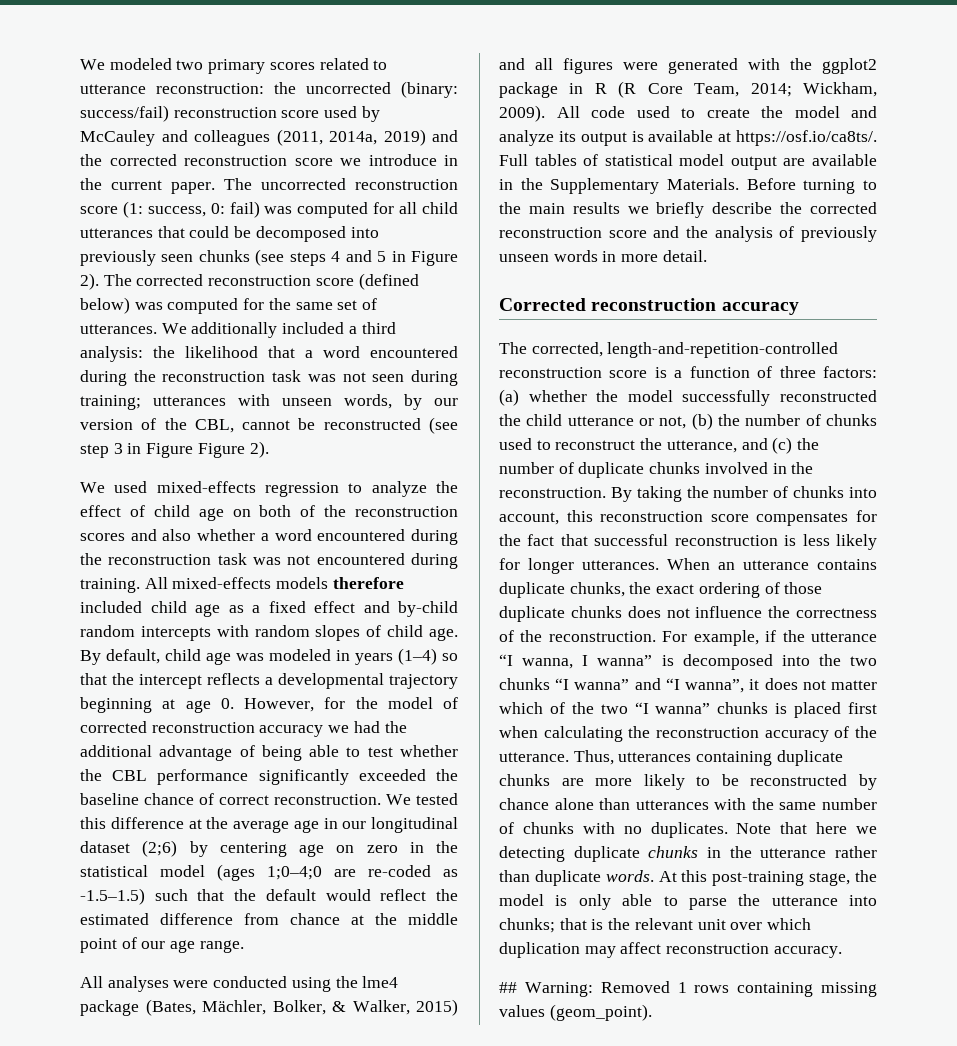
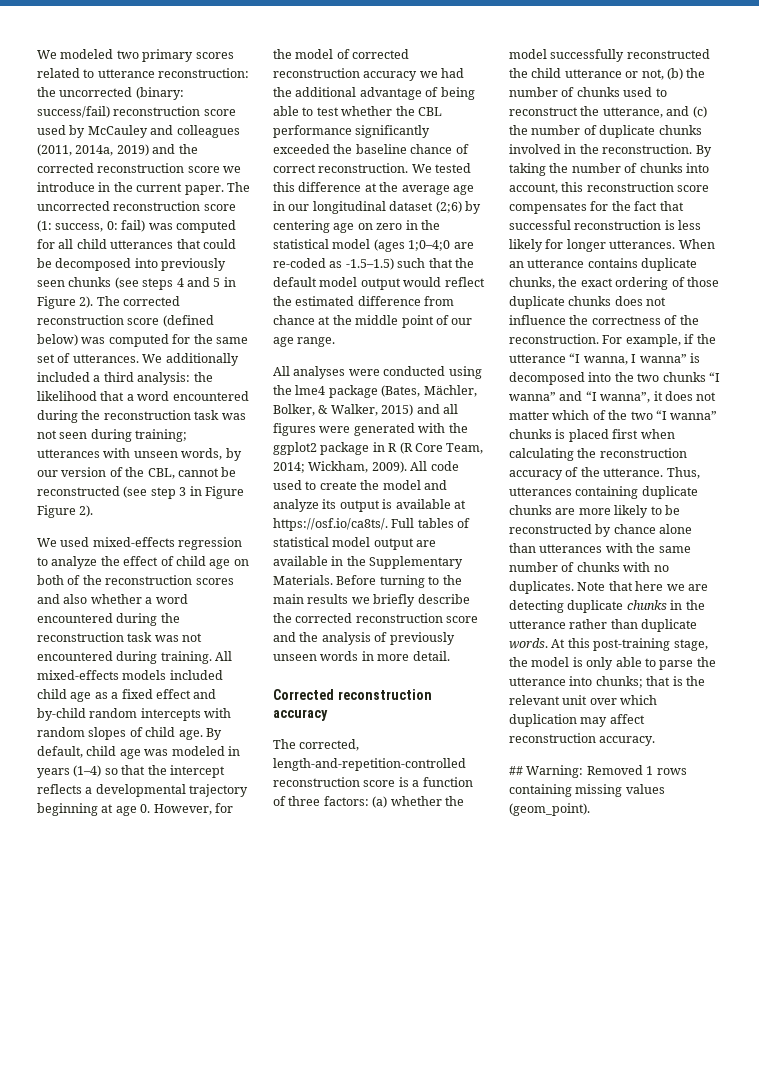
[332,577,404,589] therefore -> (167, 675) none
(316, 895) none -> [319,277,401,290] model output
(877, 830) none -> [687,584,708,591] are

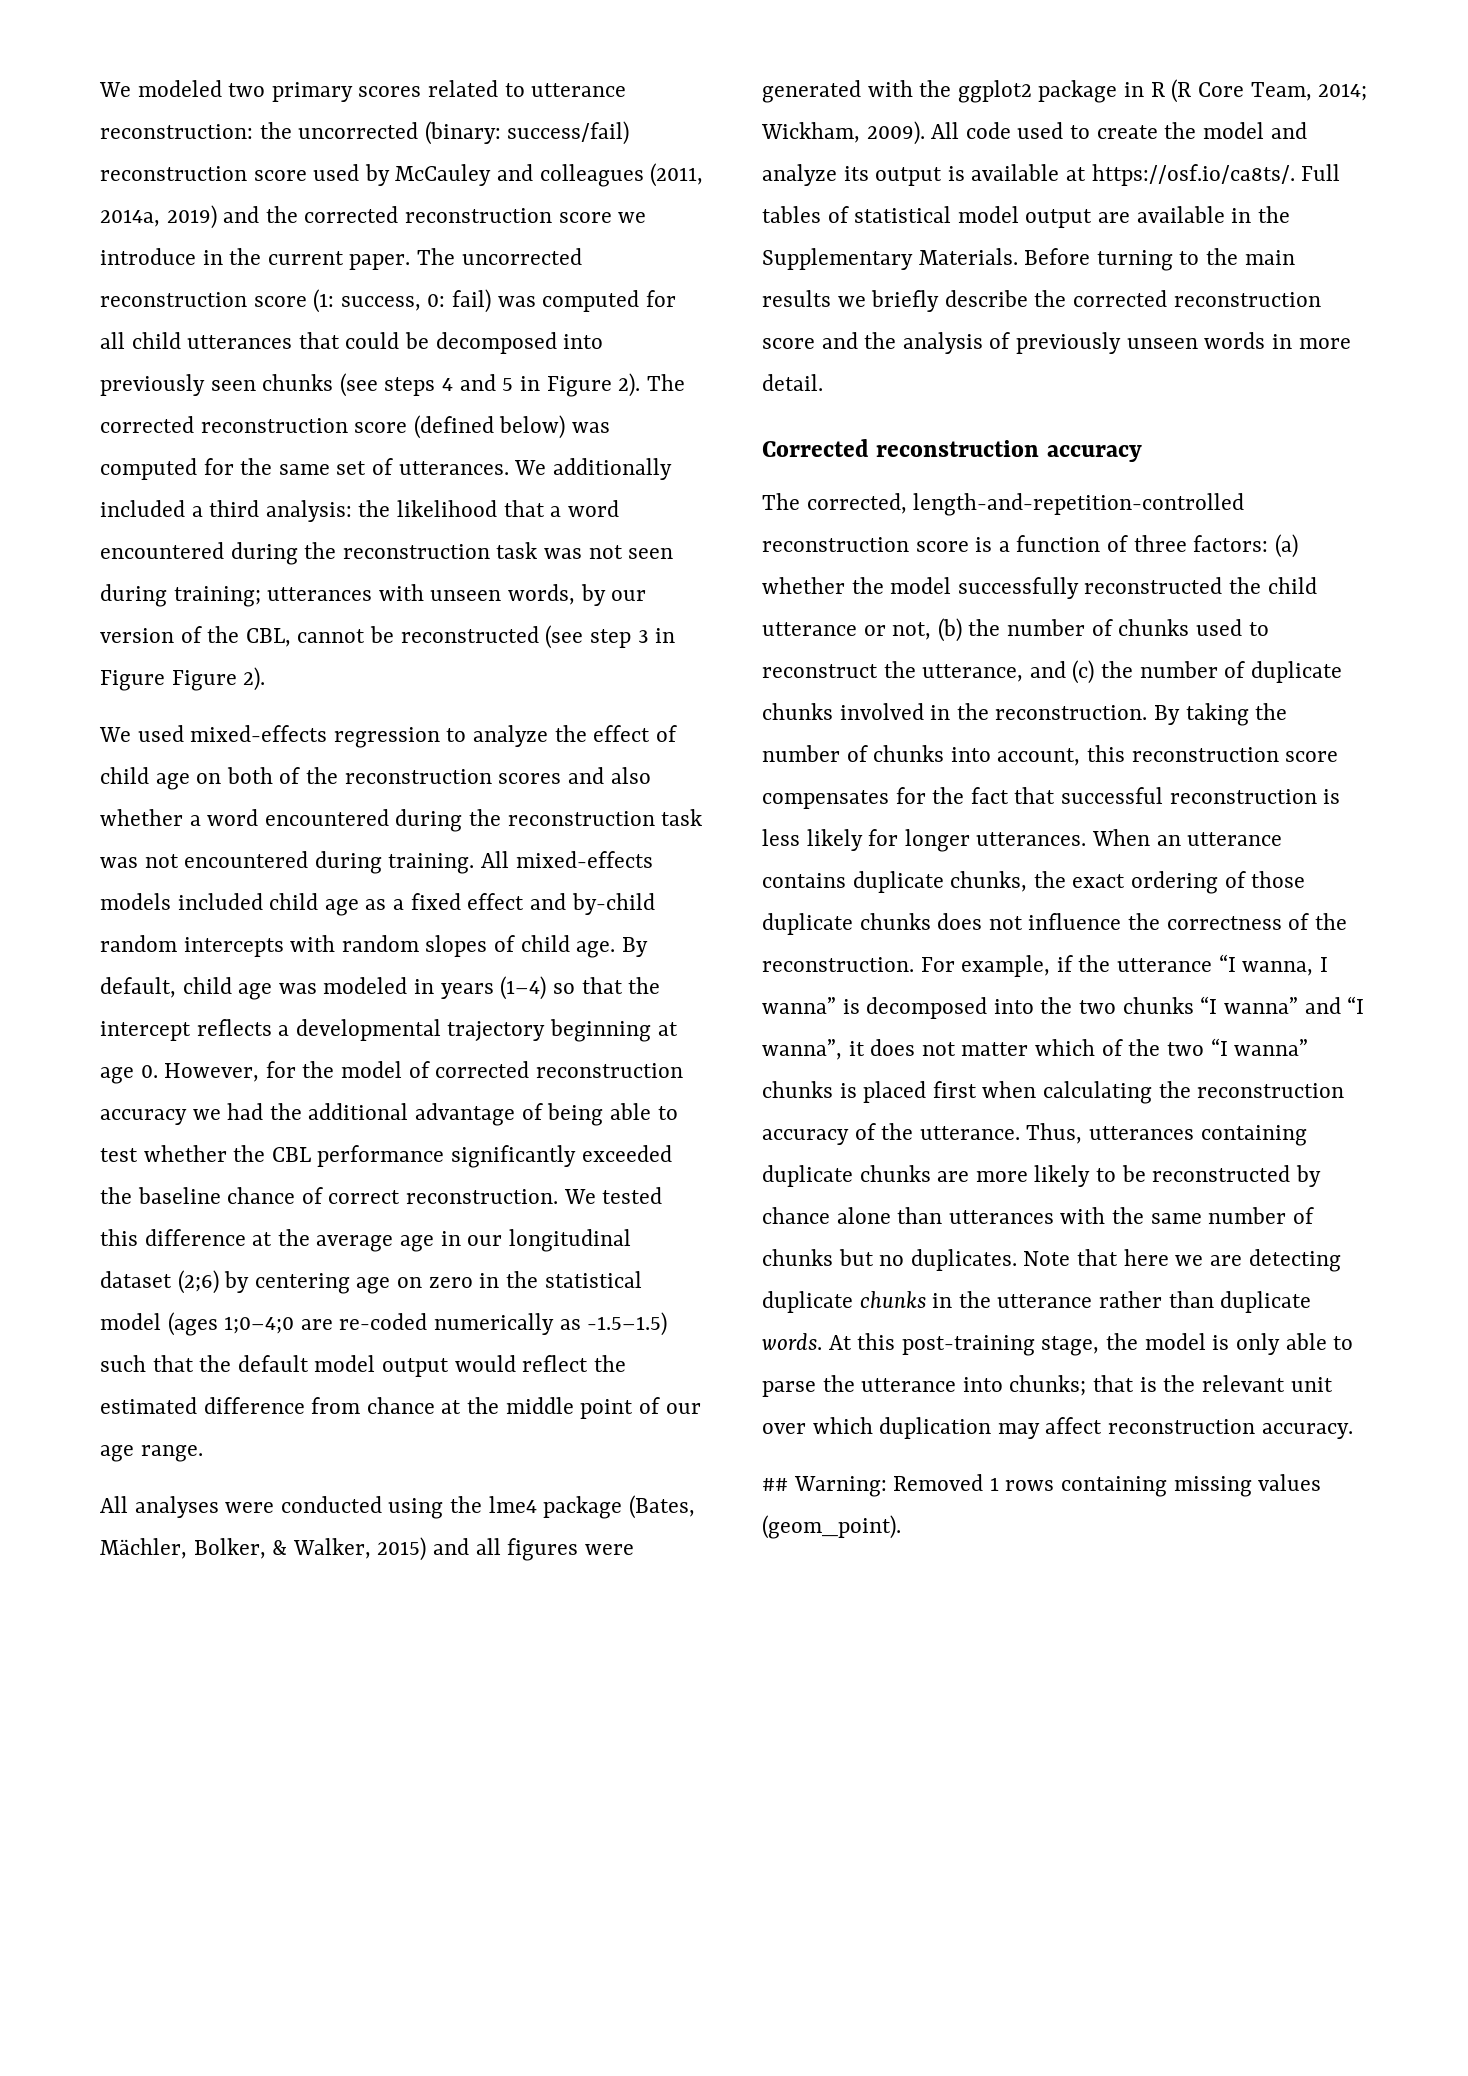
(326, 263) none -> [434,1313,555,1335] numerically
[623,562,651,572] with -> [838,1249,874,1266] but

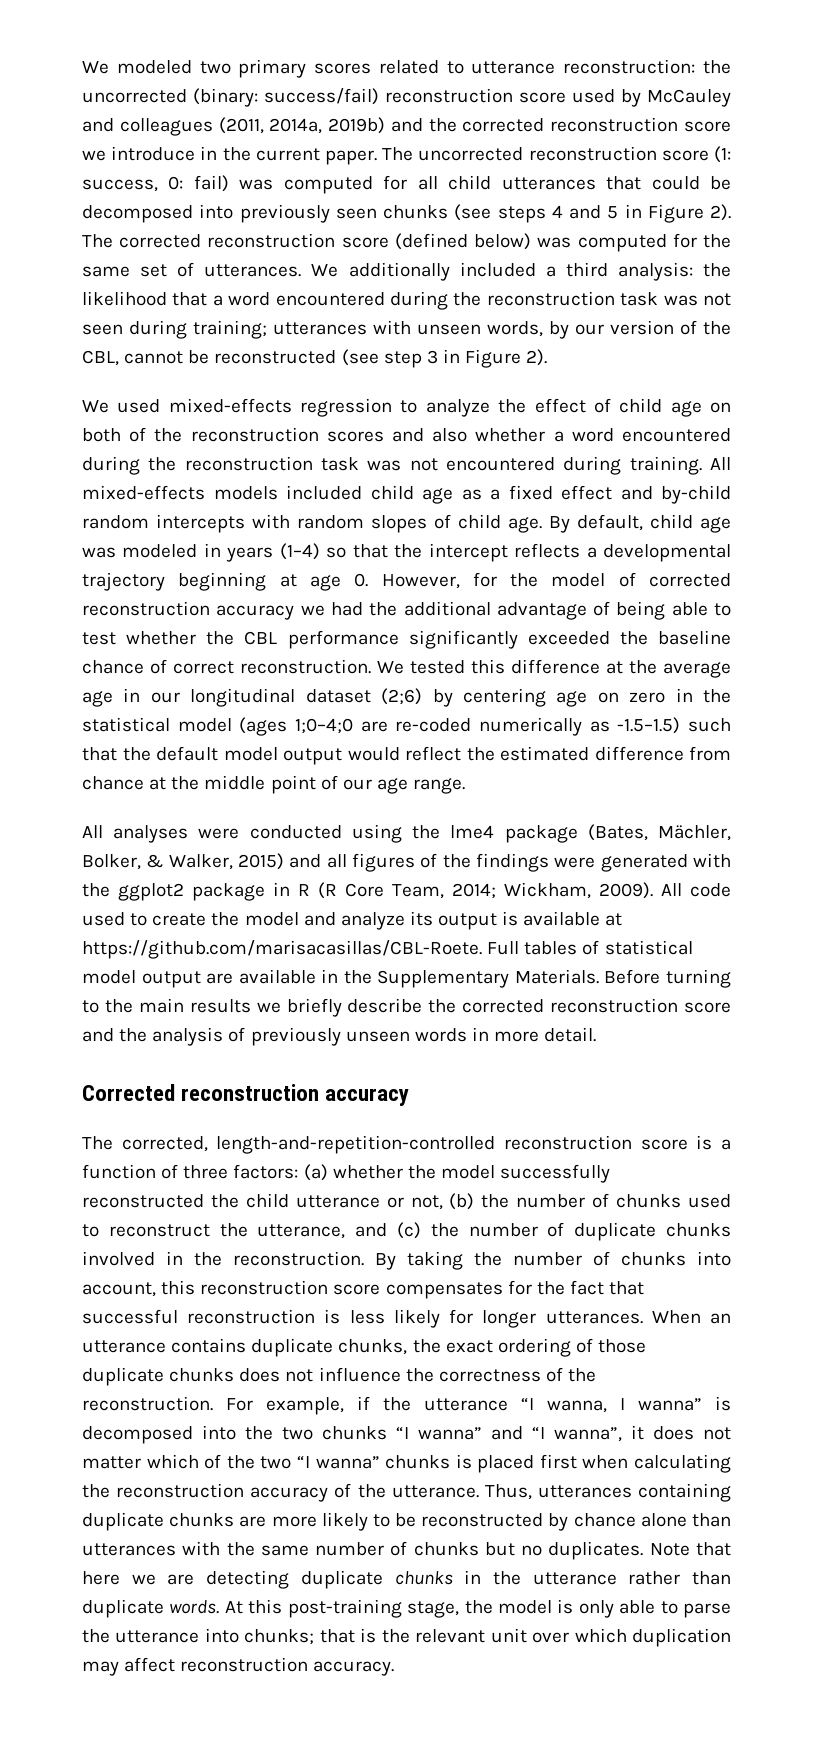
[166,205,217,229] 2019) -> [328,117,386,134] 2019b)
[171,670,237,691] Figure -> (522, 358) none
(579, 1549) none -> [420,853,549,872] of the findings
[1091,164,1295,186] https://osf.io/ca8ts/. -> [82,940,482,959] https://github.com/marisacasillas/CBL-Roete.
[762,1474,1322,1497] [762,1515,901,1539] // ## Warning: Removed 1 rows containing missing values (geom_point). -> (395, 1668) none

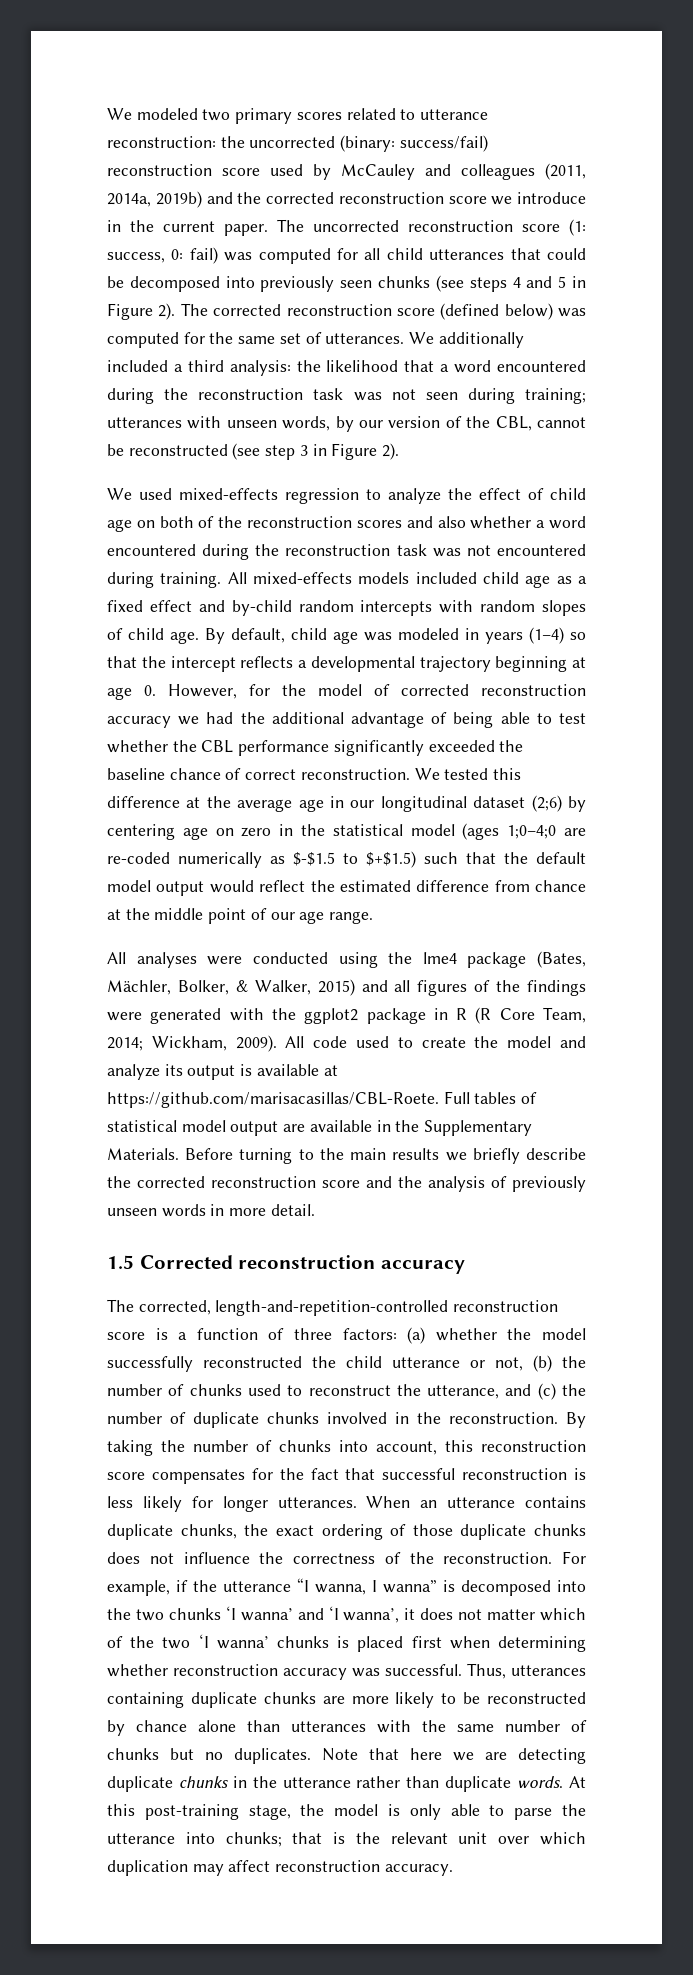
[617,717,681,734] -1.5–1.5) -> [293,851,416,868] $-$1.5 to $+$1.5)
(597, 1034) none -> [107,1255,134,1269] 1.5
[396,1426,622,1442] “I wanna” and “I wanna”, -> [225,1606,400,1623] ‘I wanna’ and ‘I wanna’,
[296,1456,380,1469] “I wanna” -> [198,1634,269,1649] ‘I wanna’
[633,1454,731,1473] [82,1483,479,1502] calculating the reconstruction accuracy of the utterance. -> [497,1636,586,1652] [107,1664,462,1680] determining whether reconstruction accuracy was successful.

